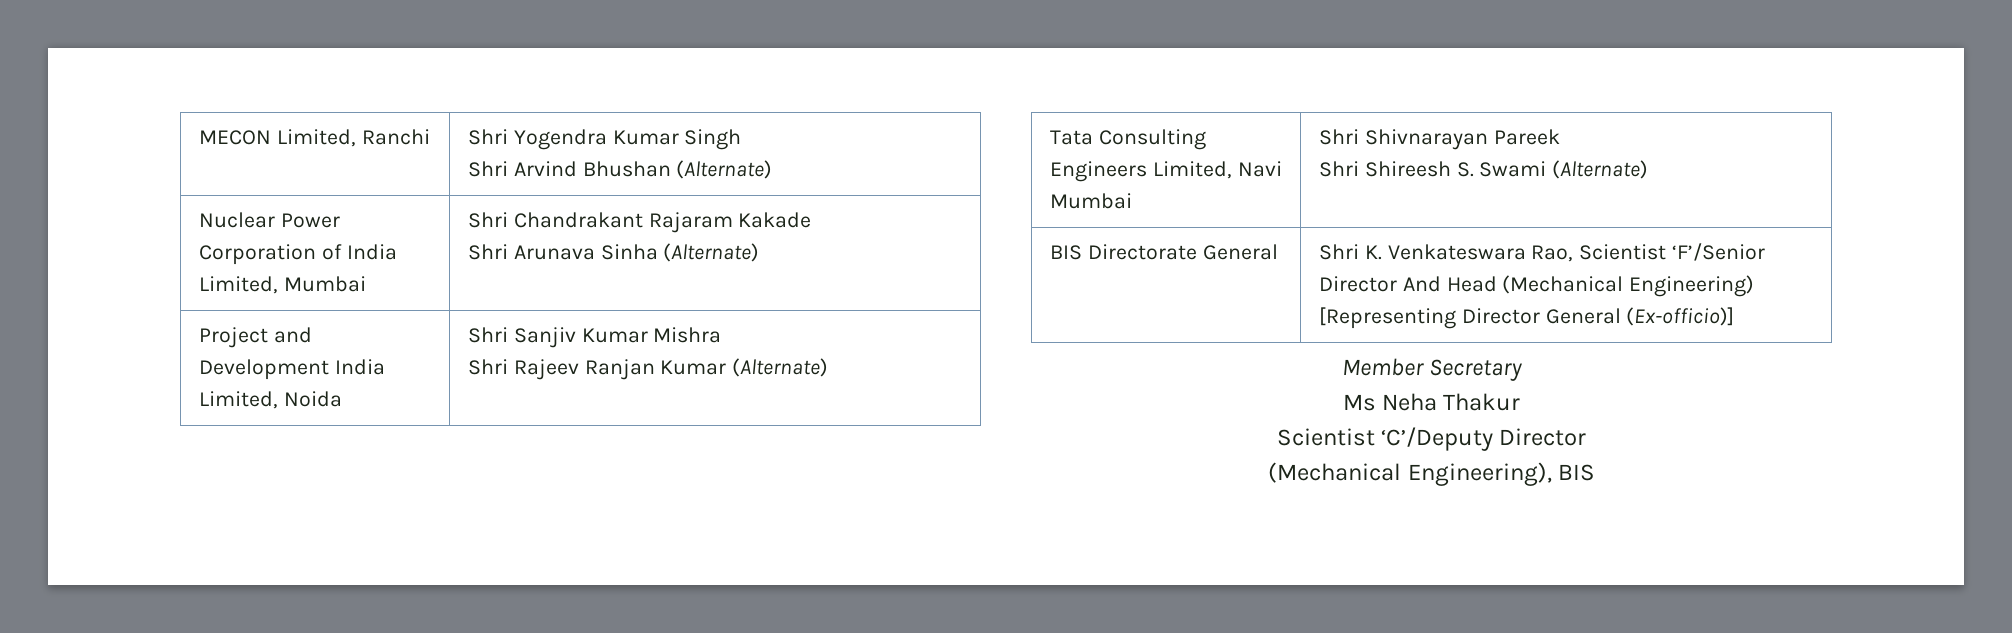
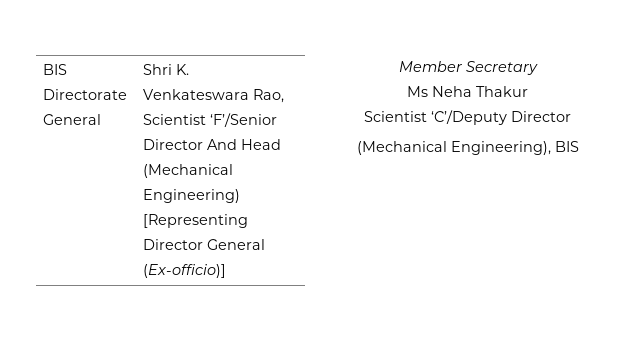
[198,129,430,147] [467,129,742,150] [467,160,773,179] [198,212,340,228] [198,244,397,265] [198,276,366,294] [467,212,812,233] [467,243,760,262] [198,327,312,348] [198,359,385,380] [198,391,342,409] [467,327,722,348] [467,358,829,380] [1049,129,1206,150] [1049,161,1282,182] [1049,193,1132,209] [1318,129,1560,150] [1318,160,1649,179] MECON Limited, Ranchi | Shri Yogendra Kumar Singh // Shri Arvind Bhushan (Alternate) // Nuclear Power Corporation of India Limited, Mumbai | Shri Chandrakant Rajaram Kakade // Shri Arunava Sinha (Alternate) // Project and Development India Limited, Noida | Shri Sanjiv Kumar Mishra // Shri Rajeev Ranjan Kumar (Alternate) // Tata Consulting Engineers Limited, Navi Mumbai | Shri Shivnarayan Pareek // Shri Shireesh S. Swami (Alternate) // -> (43, 69) none

